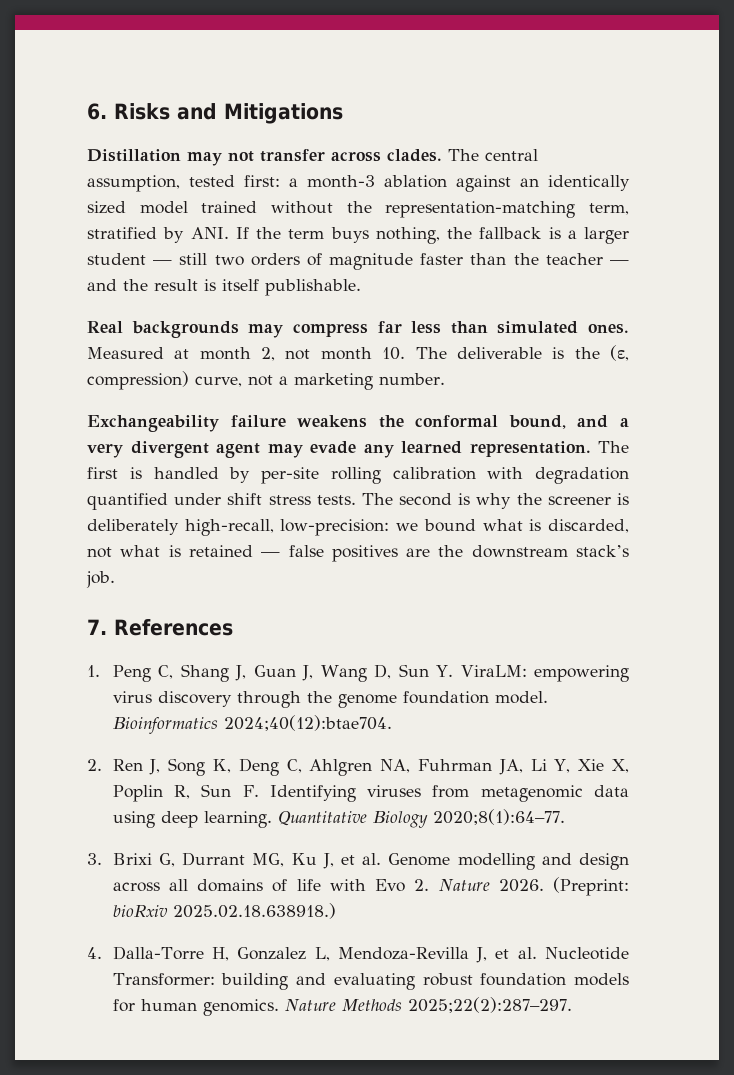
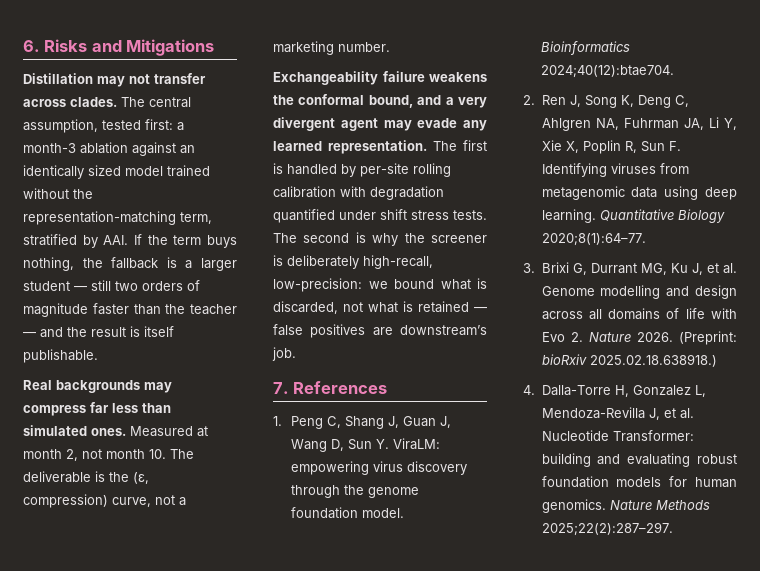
[190,227,229,239] ANI. -> [103,235,129,245] AAI.
[438,545,629,558] the downstream stack’s -> [400,325,487,336] downstream’s

